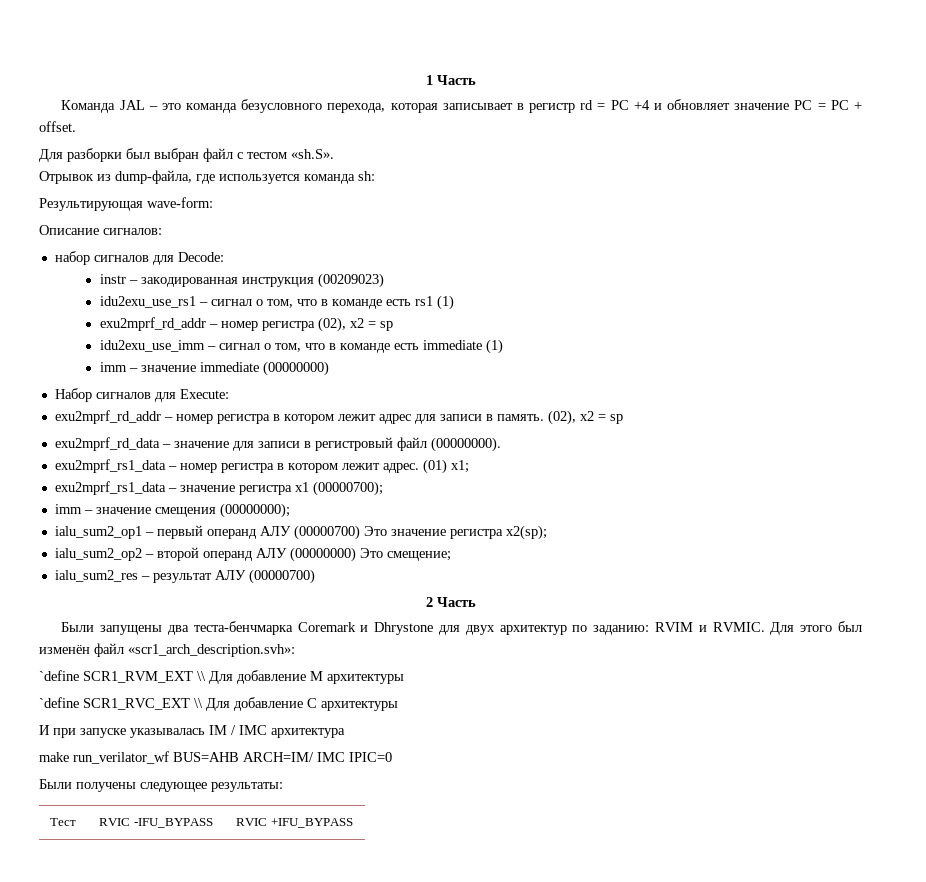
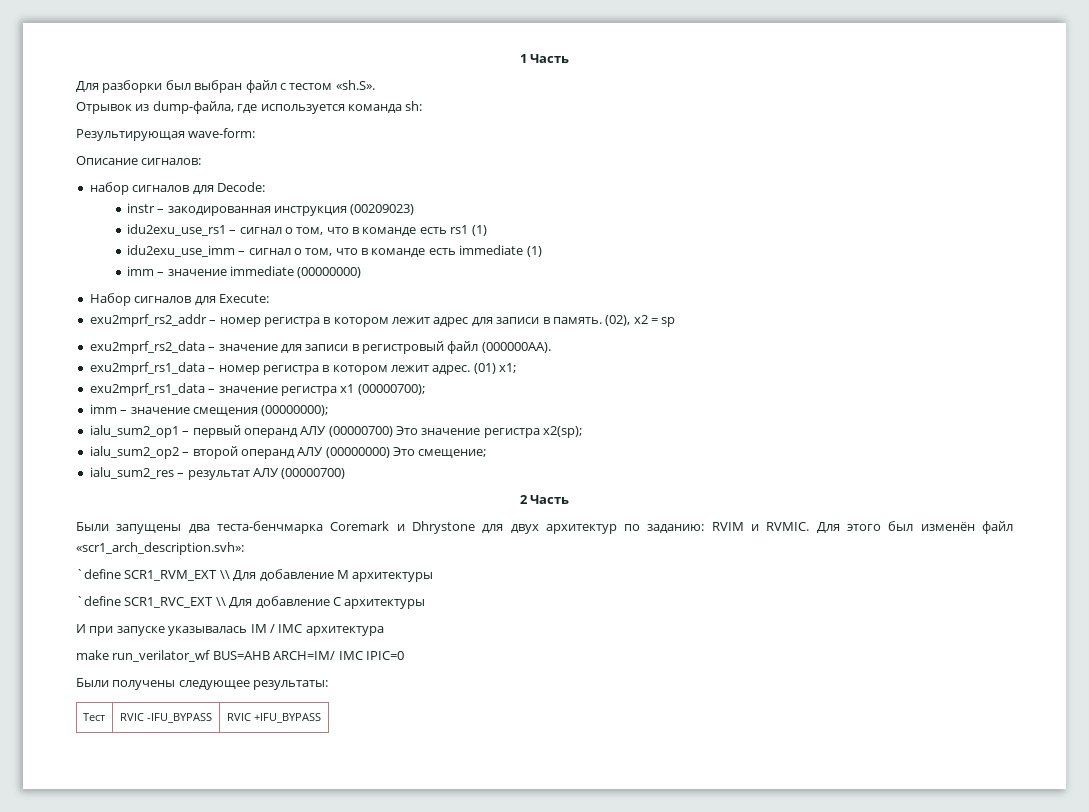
[61,99,862,113] [39,121,76,132] // Команда JAL – это команда безусловного перехода, которая записывает в регистр rd = PC +4 и обновляет значение PC = PC + offset. -> (570, 58) none
[99,317,393,332] // exu2mprf_rd_addr – номер регистра (02), x2 = sp -> (487, 230) none
[54,410,161,424] exu2mprf_rd_addr -> [89,314,207,327] exu2mprf_rs2_addr
[54,437,160,451] exu2mprf_rd_data -> [89,341,205,354] exu2mprf_rs2_data
[430,437,501,452] (00000000). -> [481,342,551,353] (000000AA).

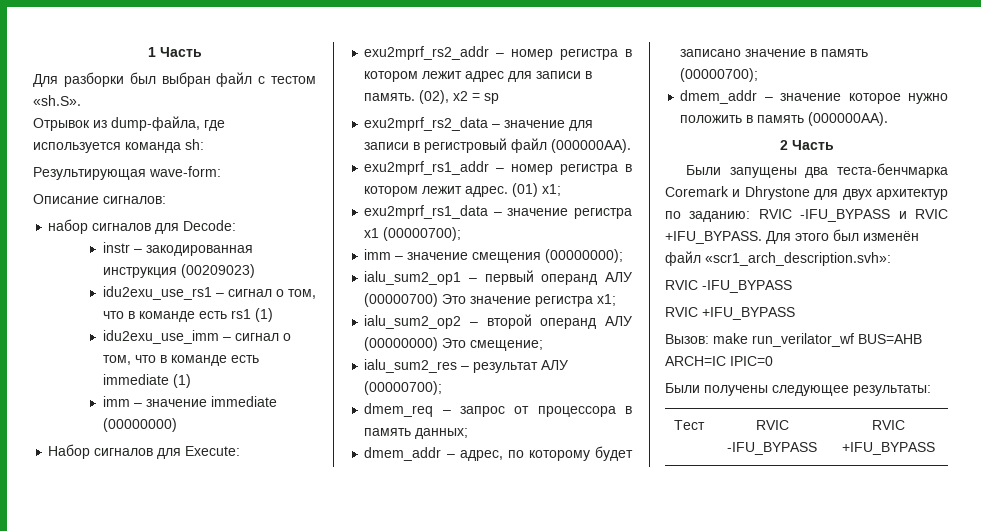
[89,362,205,375] exu2mprf_rs1_data -> [364,161,490,175] exu2mprf_rs1_addr
[543,426,583,438] x2(sp); -> [597,294,617,306] x1;
[281,468,346,479] (00000700) -> [364,381,443,395] [364,403,632,417] [364,428,469,439] [364,446,633,461] [680,49,869,57] [680,68,759,82] [680,90,948,104] [680,112,889,126] (00000700); // dmem_req – запрос от процессора в память данных; // dmem_addr – адрес, по которому будет записано значение в память (00000700); // dmem_addr – значение которое нужно положить в память (000000AA).
[711,522,810,531] RVIM и RVMIC. -> [758,209,948,222] [665,231,762,244] RVIC -IFU_BYPASS и RVIC +IFU_BYPASS.
[76,569,434,582] [76,596,426,609] [76,624,384,636] `define SCR1_RVM_EXT \\ Для добавление M архитектуры // `define SCR1_RVC_EXT \\ Для добавление С архитектуры // И при запуске указывалась IM / IMC архитектура // -> [665,280,792,293] [665,307,795,320] [665,334,709,344] RVIC -IFU_BYPASS // RVIC +IFU_BYPASS // Вызов:
[273,651,363,660] ARCH=IM/ IMC -> [665,356,726,366] ARCH=IC

